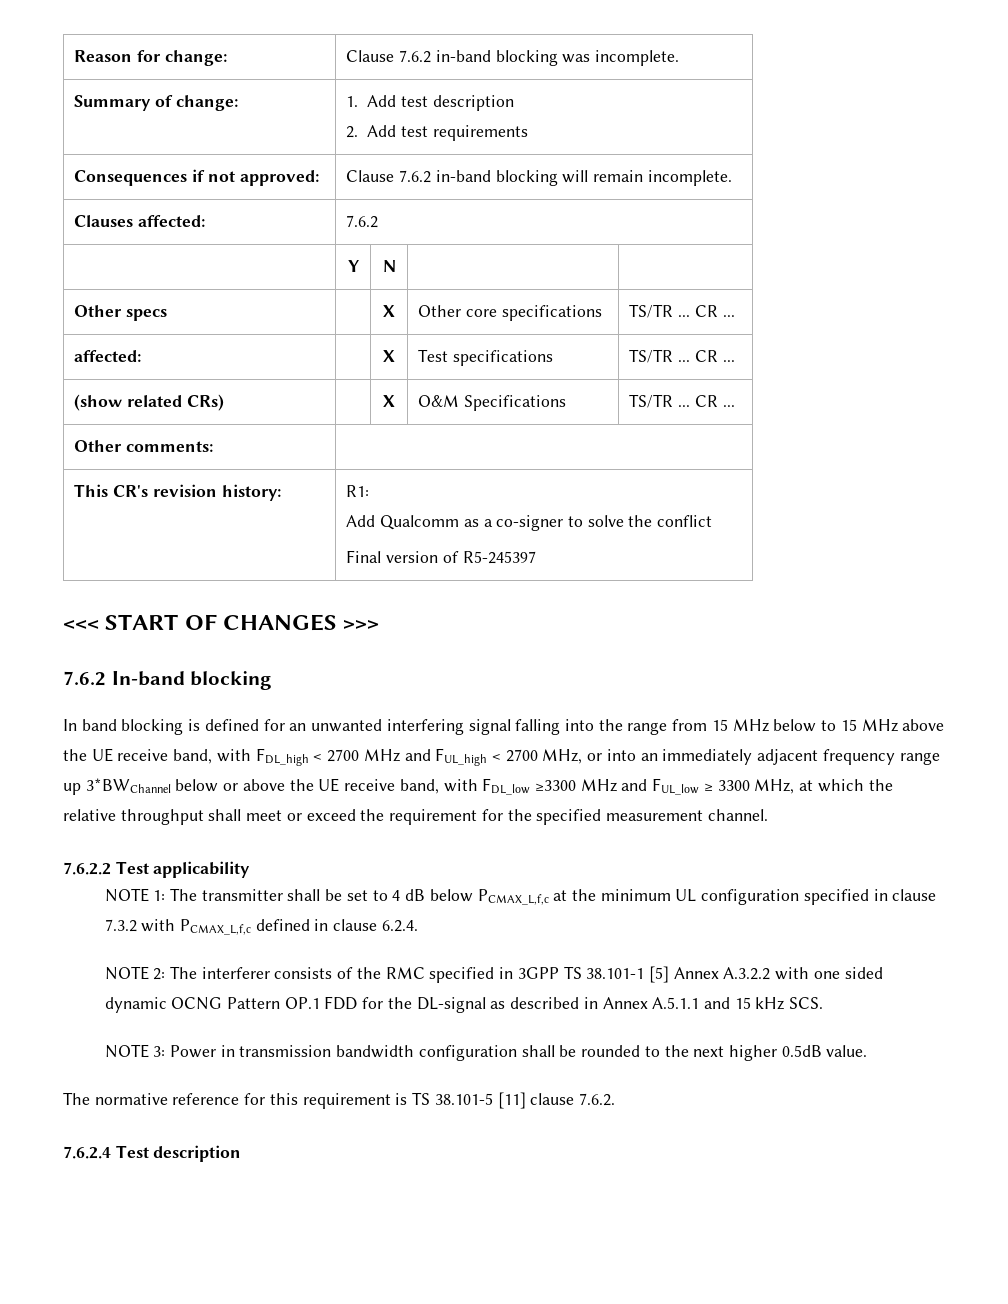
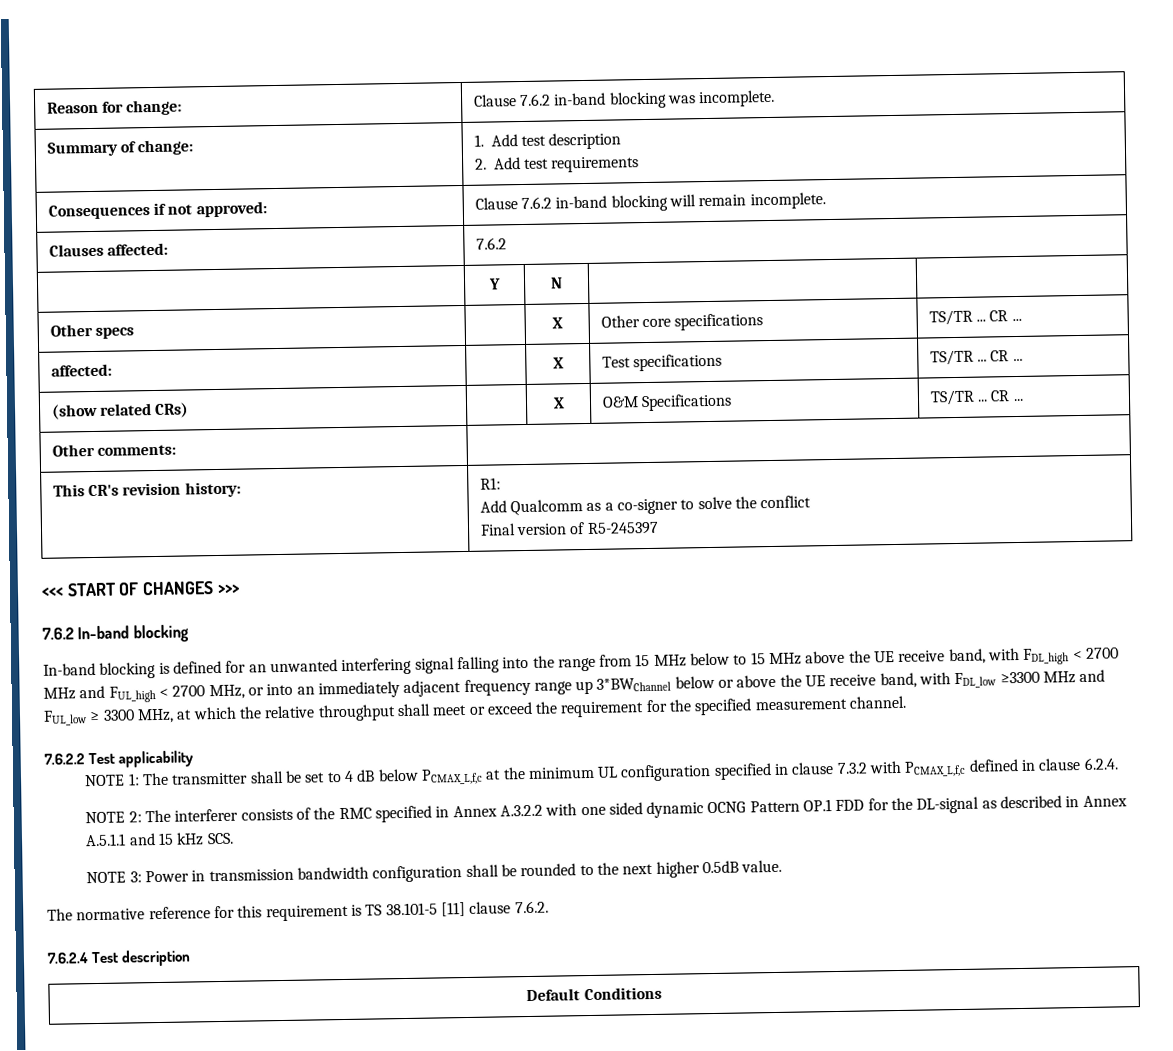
[63,719,117,731] In band -> [43,662,96,676] In-band
[517,966,669,983] 3GPP TS 38.101-1 [5] -> (450, 812) none
(242, 1153) none -> [526,986,662,1002] // Default Conditions

